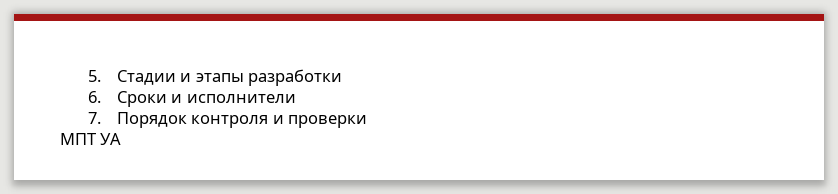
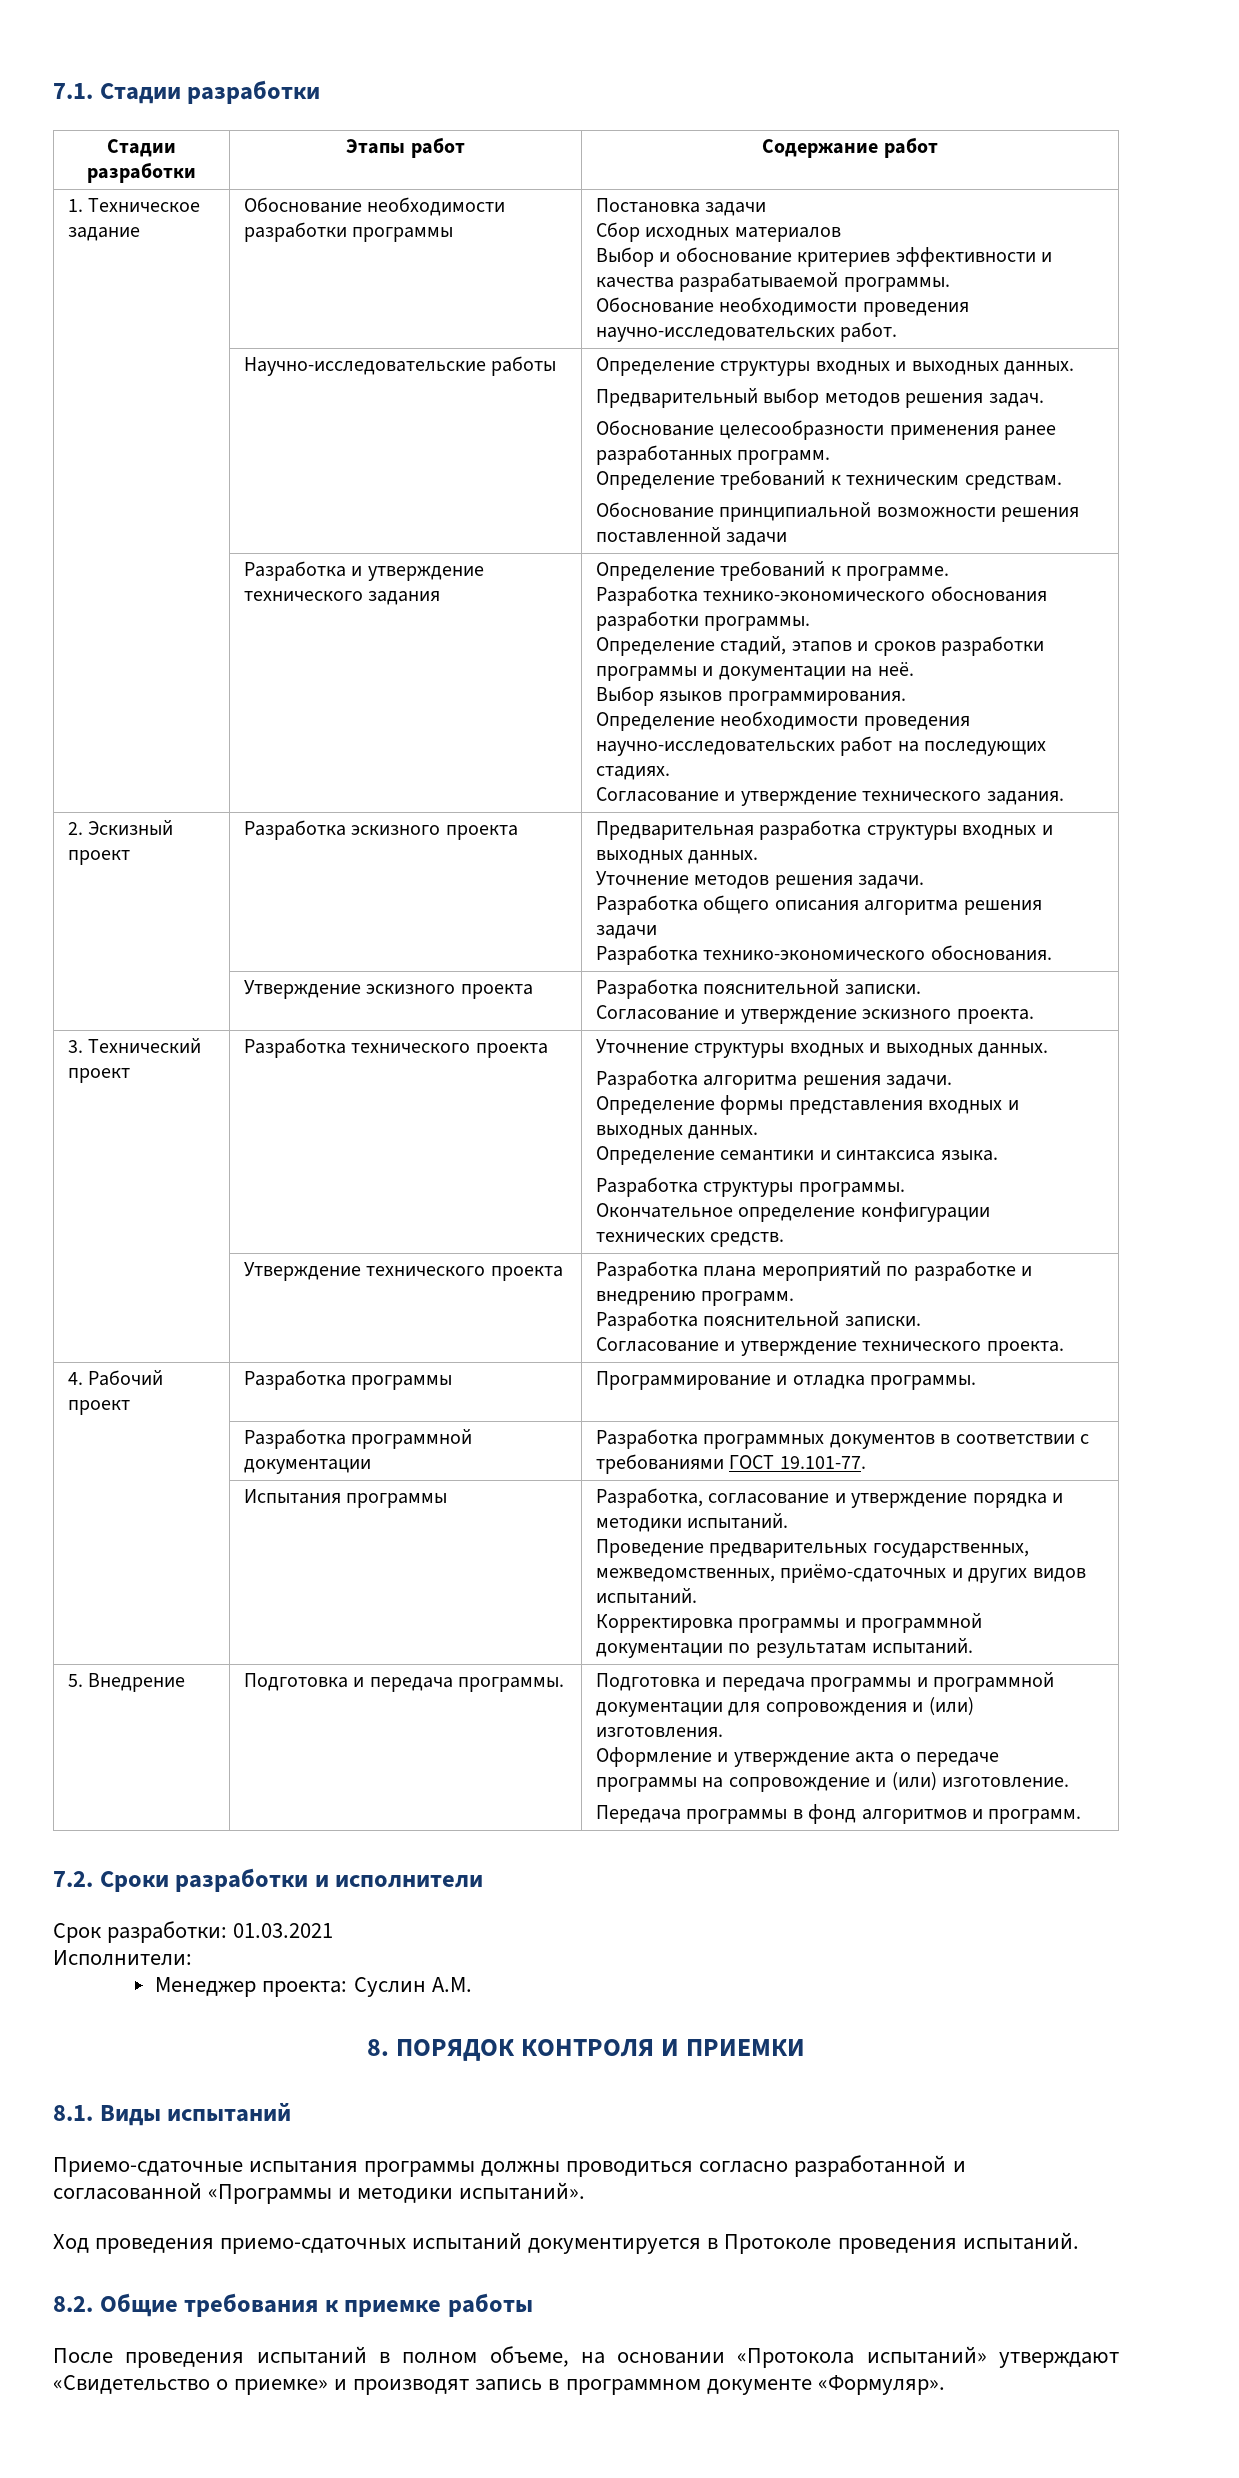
[88,69,343,86] [88,91,296,107] [88,112,368,128] [60,133,122,145] 5. Стадии и этапы разработки // 6. Сроки и исполнители // 7. Порядок контроля и проверки // МПТ УА -> [53,80,321,104] [107,139,176,157] [87,162,196,183] [346,137,465,158] [762,137,938,158] [67,198,201,212] [67,227,140,241] [243,197,506,216] [243,222,454,242] [595,198,767,216] [595,222,841,242] [595,247,1052,267] [595,271,950,292] [595,297,969,317] [595,322,898,342] [243,356,557,376] [595,357,1074,376] [595,387,1044,408] [595,420,1057,440] [595,445,831,465] [595,469,1062,490] [595,501,1080,522] [595,526,788,546] [243,561,484,581] [243,591,441,605] [595,560,950,581] [595,586,1047,606] [595,611,811,631] [595,635,1044,656] [595,662,914,681] [595,686,906,706] [595,711,970,731] [595,736,1047,756] [595,766,670,780] [595,787,1064,806] [67,819,174,835] [67,850,130,865] [243,820,518,840] [595,820,1053,840] [595,850,759,864] [595,871,925,890] [595,895,1042,915] [595,925,657,939] [595,945,1052,965] [243,980,533,999] [595,978,921,999] [595,1005,1034,1024] [67,1037,202,1053] [67,1068,130,1083] [243,1038,548,1058] [595,1039,1048,1058] [595,1070,953,1090] [595,1095,1019,1115] [595,1125,759,1139] [595,1146,998,1165] [595,1177,905,1197] [595,1202,990,1222] [595,1232,785,1247] [243,1262,563,1281] [595,1260,1032,1281] [595,1291,795,1306] [595,1310,921,1331] [595,1337,1064,1356] [67,1369,164,1386] [67,1400,130,1415] [243,1370,453,1390] [595,1371,977,1390] [243,1428,473,1449] [243,1459,371,1474] [595,1429,1089,1449] [595,1454,866,1474] [243,1489,448,1508] [595,1488,1063,1508] [595,1512,789,1532] [595,1539,1029,1558] [595,1564,1086,1583] [595,1587,697,1604] [595,1612,983,1633] [595,1637,974,1658] [67,1673,186,1692] [243,1673,565,1692] [595,1671,1054,1692] [595,1697,974,1717] [595,1727,723,1738] [595,1747,999,1767] [595,1772,1069,1792] [595,1804,1082,1824] [53,1868,484,1892] [53,1921,334,1943] [53,1950,192,1966] [155,1977,472,1997] [366,2039,806,2061] [53,2102,292,2126] [53,2155,966,2177] [53,2182,586,2204] [53,2232,1079,2254] [53,2293,534,2317] [53,2346,1119,2368] [53,2375,945,2395] 7.1. Стадии разработки // Стадии разработки | Этапы работ | Содержание работ // 1. Техническое задание | Обоснование необходимости разработки программы | Постановка задачи // Сбор исходных материалов // Выбор и обоснование критериев эффективности и качества разрабатываемой программы. // Обоснование необходимости проведения научно-исследовательских работ. // | Научно-исследовательские работы | Определение структуры входных и выходных данных. // Предварительный выбор методов решения задач. // Обоснование целесообразности применения ранее разработанных программ. // Определение требований к техническим средствам. // Обоснование принципиальной возможности решения поставленной задачи // | Разработка и утверждение технического задания | Определение требований к программе. // Разработка технико-экономического обоснования разработки программы. // Определение стадий, этапов и сроков разработки программы и документации на неё. // Выбор языков программирования. // Определение необходимости проведения научно-исследовательских работ на последующих стадиях. // Согласование и утверждение технического задания. // 2. Эскизный проект | Разработка эскизного проекта | Предварительная разработка структуры входных и выходных данных. // Уточнение методов решения задачи. // Разработка общего описания алгоритма решения задачи // Разработка технико-экономического обоснования. // | Утверждение эскизного проекта | Разработка пояснительной записки. // Согласование и утверждение эскизного проекта. // 3. Технический проект | Разработка технического проекта | Уточнение структуры входных и выходных данных. // Разработка алгоритма решения задачи. // Определение формы представления входных и выходных данных. // Определение семантики и синтаксиса языка. // Разработка структуры программы. // Окончательное определение конфигурации технических средств. // | Утверждение технического проекта | Разработка плана мероприятий по разработке и внедрению программ. // Разработка пояснительной записки. // Согласование и утверждение технического проекта. // 4. Рабочий проект | Разработка программы | Программирование и отладка программы. // | Разработка программной документации | Разработка программных документов в соответствии с требованиями ГОСТ 19.101-77. // | Испытания программы | Разработка, согласование и утверждение порядка и методики испытаний. // Проведение предварительных государственных, межведомственных, приёмо-сдаточных и других видов испытаний. // Корректировка программы и программной документации по результатам испытаний. // 5. Внедрение | Подготовка и передача программы. | Подготовка и передача программы и программной документации для сопровождения и (или) изготовления. // Оформление и утверждение акта о передаче программы на сопровождение и (или) изготовление. // Передача программы в фонд алгоритмов и программ. // 7.2. Сроки разработки и исполнители // Срок разработки: 01.03.2021 // Исполнители: // Менеджер проекта: Суслин А.М. // 8. ПОРЯДОК КОНТРОЛЯ И ПРИЕМКИ // 8.1. Виды испытаний // Приемо-сдаточные испытания программы должны проводиться согласно разработанной и согласованной «Программы и методики испытаний». // Ход проведения приемо-сдаточных испытаний документируется в Протоколе проведения испытаний. // 8.2. Общие требования к приемке работы // После проведения испытаний в полном объеме, на основании «Протокола испытаний» утверждают «Свидетельство о приемке» и производят запись в программном документе «Формуляр».

